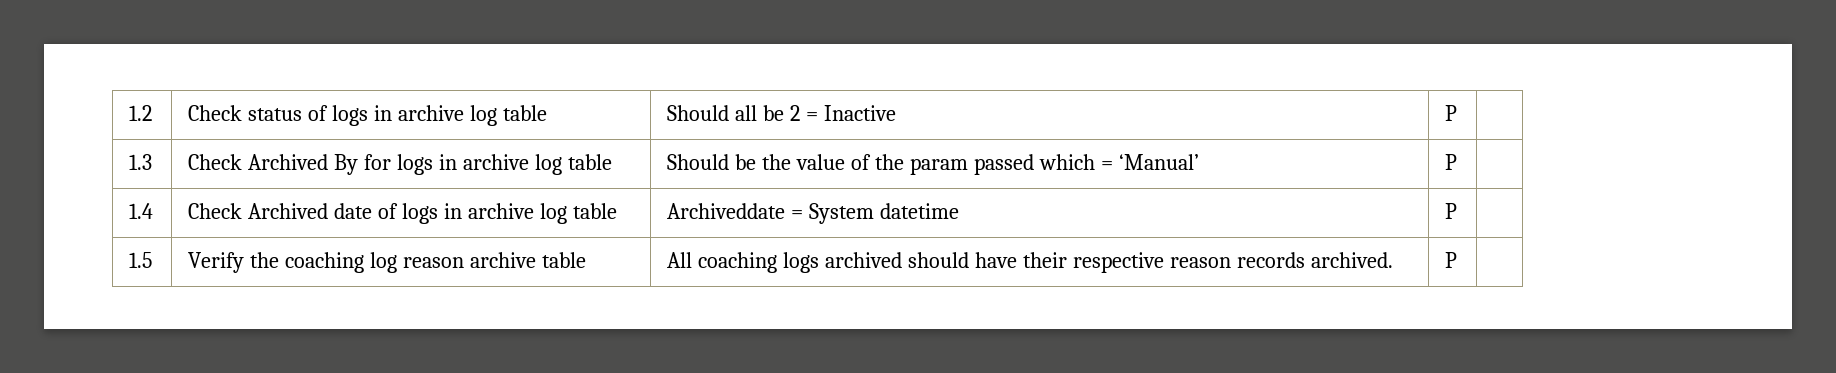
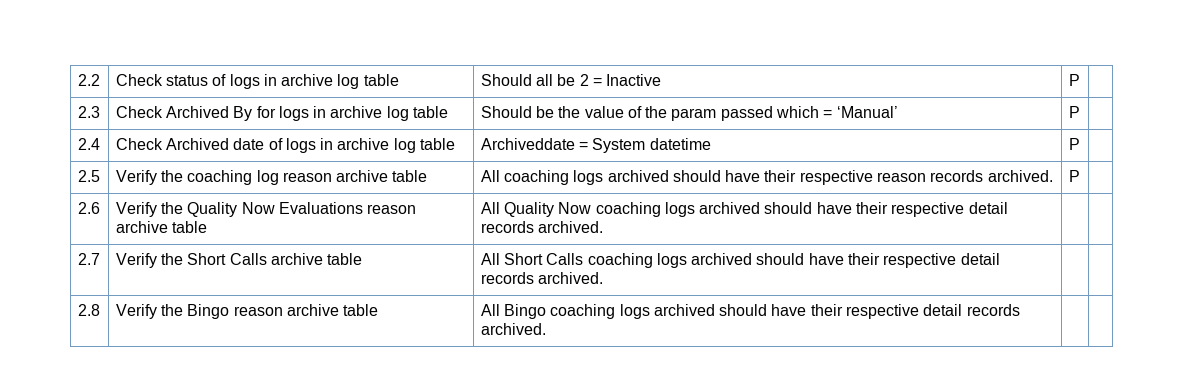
[129,105,153,121] 1.2 -> [77,74,100,86] 2.2
[129,154,153,170] 1.3 -> [77,106,100,118] 2.3
[129,203,154,219] 1.4 -> [77,138,100,150] 2.4
[129,252,153,268] 1.5 -> [77,170,100,182] 2.5
(1458, 260) none -> [77,202,100,214] [115,202,417,217] [115,221,207,233] [480,202,1008,217] [480,221,603,233] [77,253,100,265] [115,253,363,268] [480,253,1000,268] [480,272,603,284] [77,304,100,316] [115,304,379,319] [480,304,1020,319] [480,323,546,335] // 2.6 | Verify the Quality Now Evaluations reason archive table | All Quality Now coaching logs archived should have their respective detail records archived. | | // 2.7 | Verify the Short Calls archive table | All Short Calls coaching logs archived should have their respective detail records archived. | | // 2.8 | Verify the Bingo reason archive table | All Bingo coaching logs archived should have their respective detail records archived. | |

